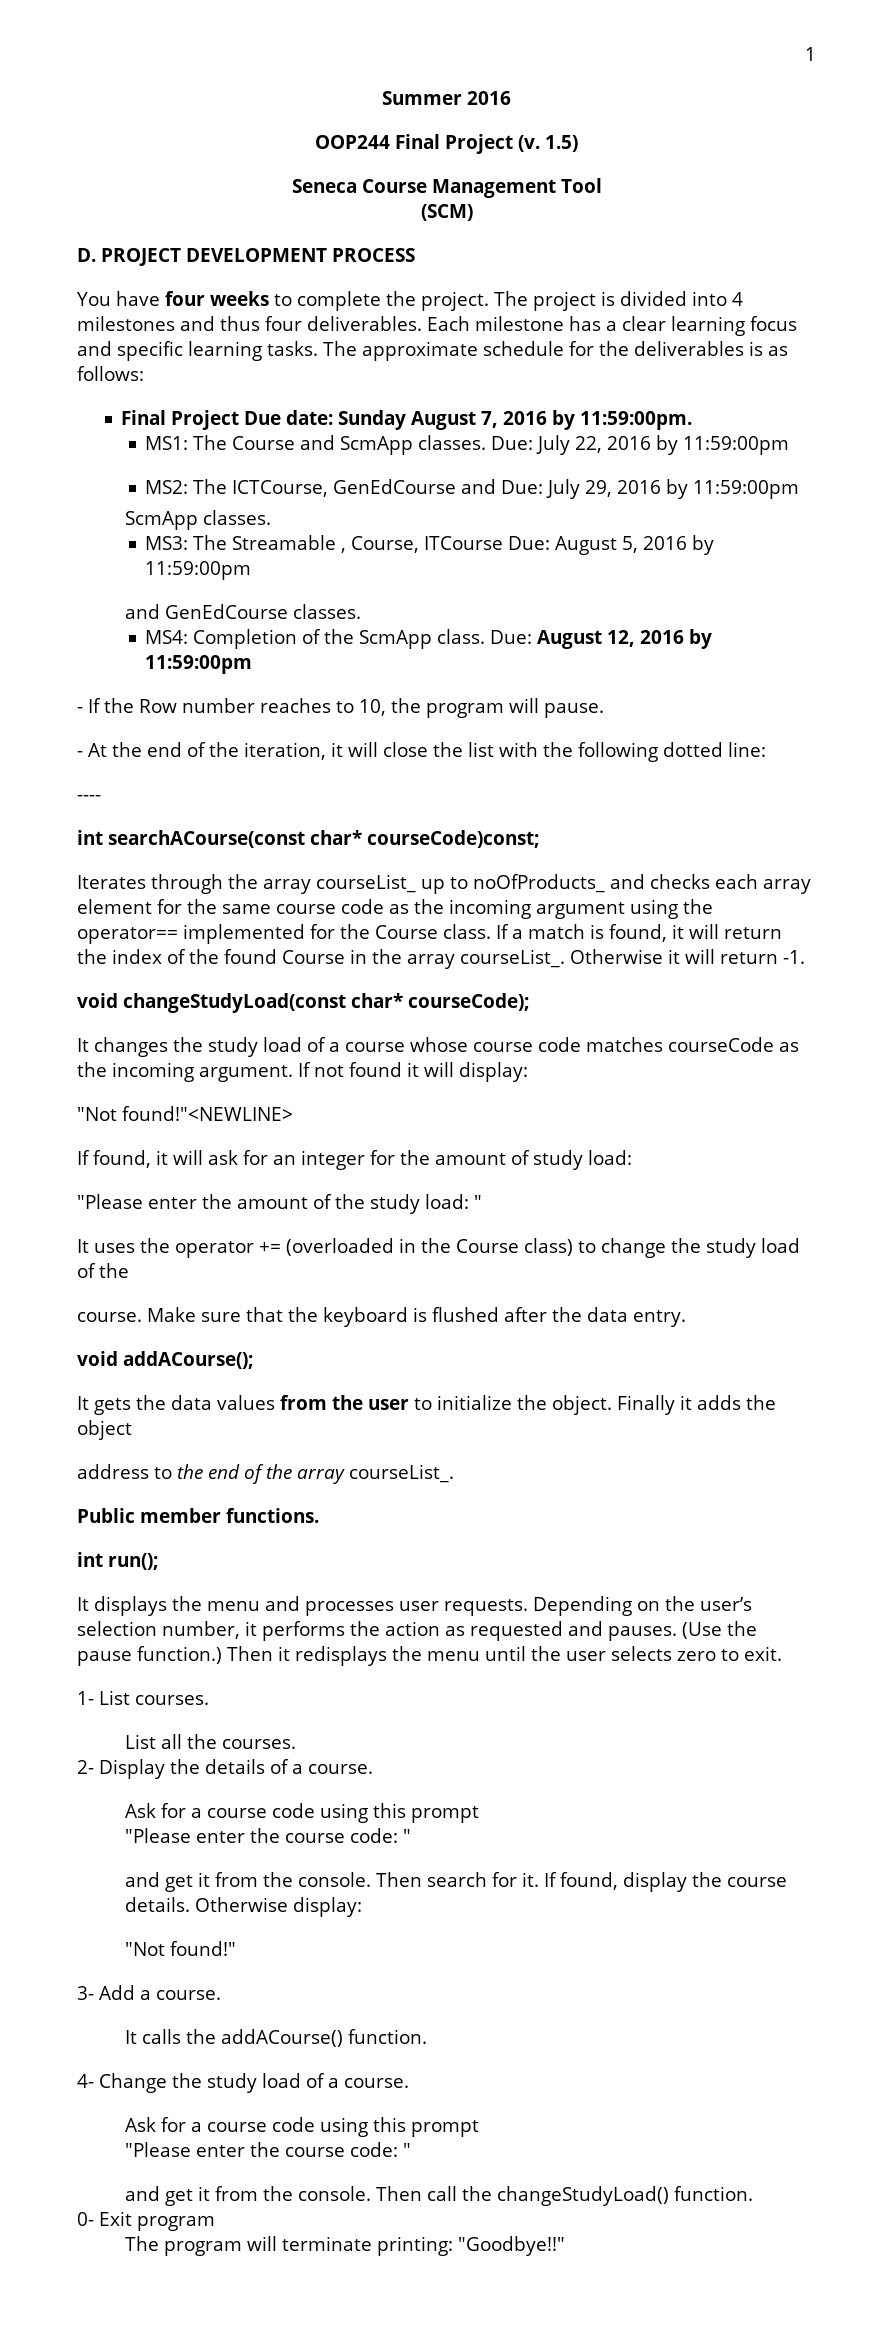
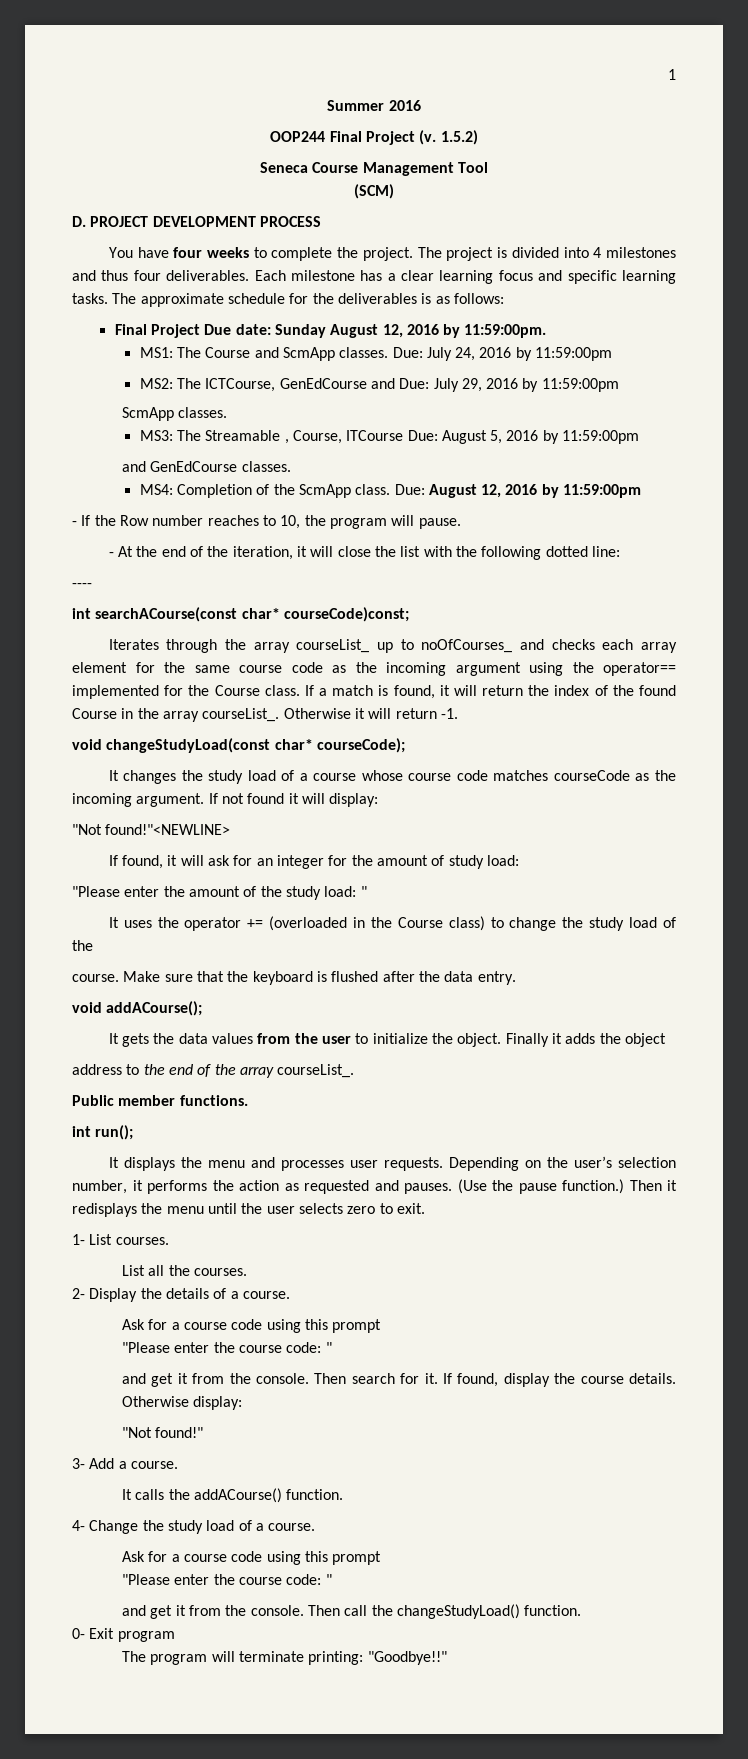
[544,135,578,152] 1.5) -> [440,130,478,145] 1.5.2)
[481,411,499,428] 7, -> [382,324,403,338] 12,
[575,436,603,453] 22, -> [455,347,476,361] 24,
[473,874,605,893] noOfProducts_ -> [421,639,513,653] noOfCourses_

